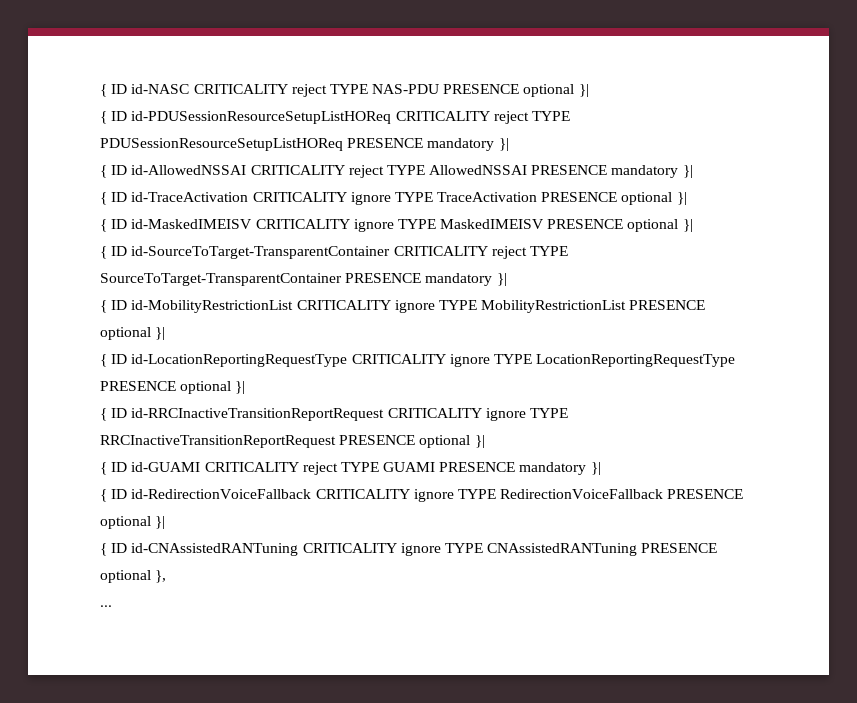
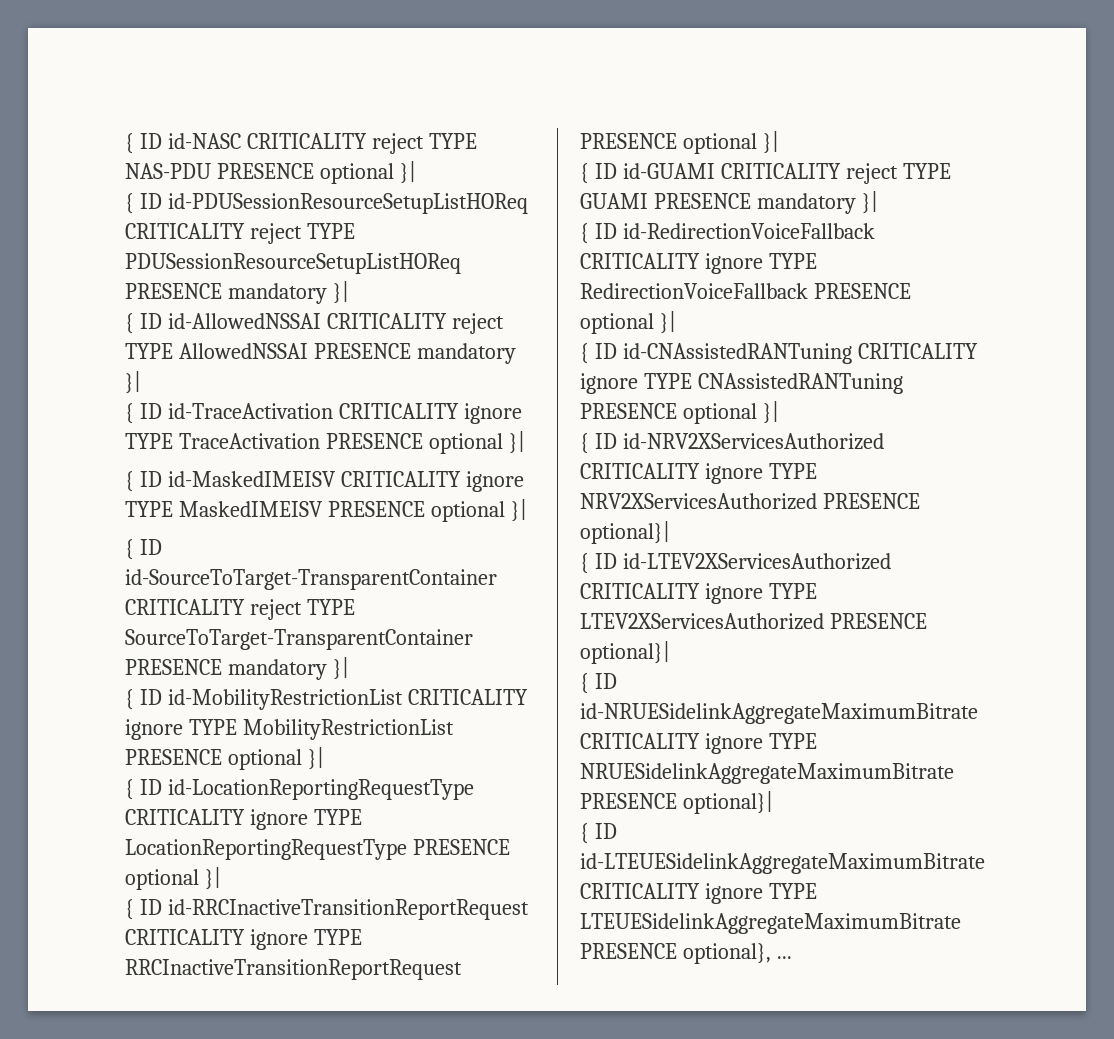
[155,570,167,583] }, // -> [762,401,779,424] [580,433,884,454] [580,463,817,484] [580,493,920,510] [580,521,670,544] [580,553,891,574] [580,583,817,604] [580,613,927,630] [580,641,670,664] [580,673,617,694] [580,703,978,724] [580,733,817,754] [580,763,954,784] [580,791,773,814] [580,823,617,844] [580,853,985,874] [580,883,817,904] [580,913,961,934] [580,943,771,964] }| // { ID id-NRV2XServicesAuthorized CRITICALITY ignore TYPE NRV2XServicesAuthorized PRESENCE optional}| // { ID id-LTEV2XServicesAuthorized CRITICALITY ignore TYPE LTEV2XServicesAuthorized PRESENCE optional}| // { ID id-NRUESidelinkAggregateMaximumBitrate CRITICALITY ignore TYPE NRUESidelinkAggregateMaximumBitrate PRESENCE optional}| // { ID id-LTEUESidelinkAggregateMaximumBitrate CRITICALITY ignore TYPE LTEUESidelinkAggregateMaximumBitrate PRESENCE optional},

